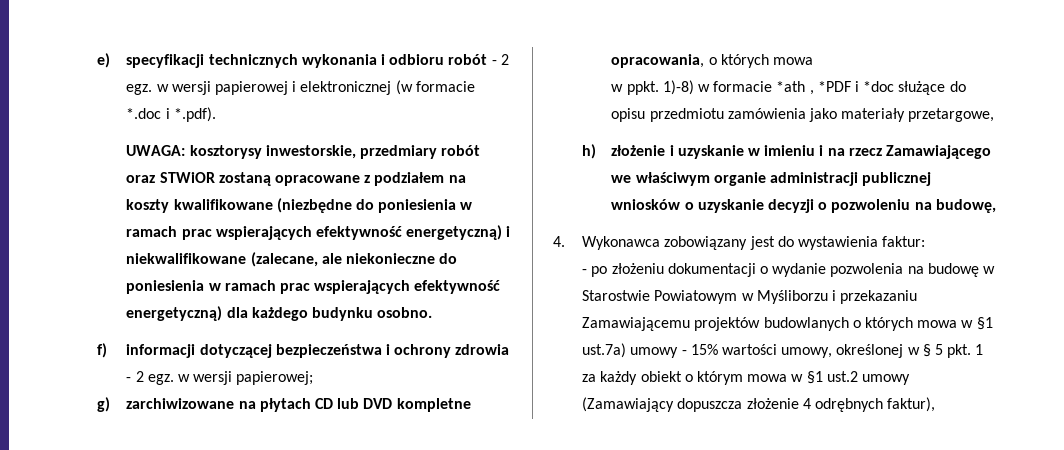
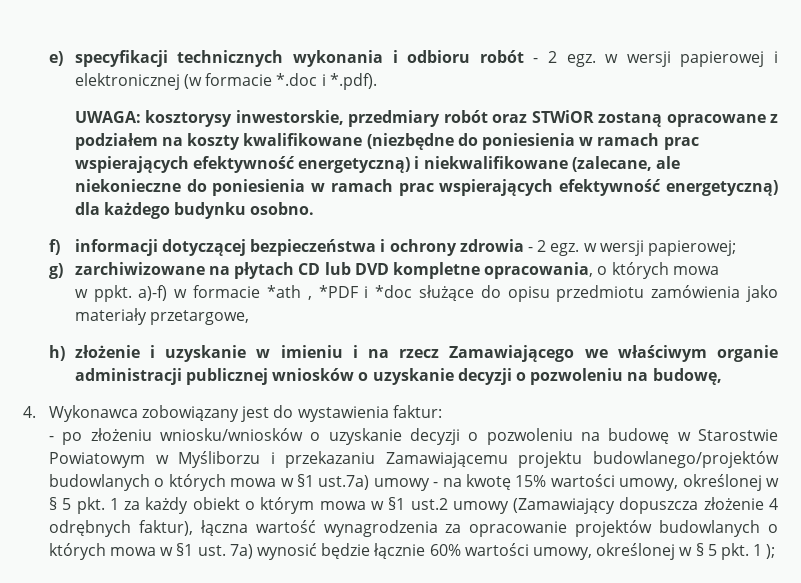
[662,80,694,95] 1)-8) -> [138,285,168,301] a)-f)
[667,263,904,277] dokumentacji o wydanie pozwolenia -> [159,428,573,445] wniosku/wniosków o uzyskanie decyzji o pozwoleniu
[694,317,761,331] projektów -> [518,451,780,468] projektu budowlanego/projektów
(687, 352) none -> [442,474,511,490] na kwotę
(936, 404) none -> [199,520,779,537] [48,543,776,560] łączna wartość wynagrodzenia za opracowanie projektów budowlanych o których mowa w §1 ust. 7a) wynosić będzie łącznie 60% wartości umowy, określonej w § 5 pkt. 1 );

